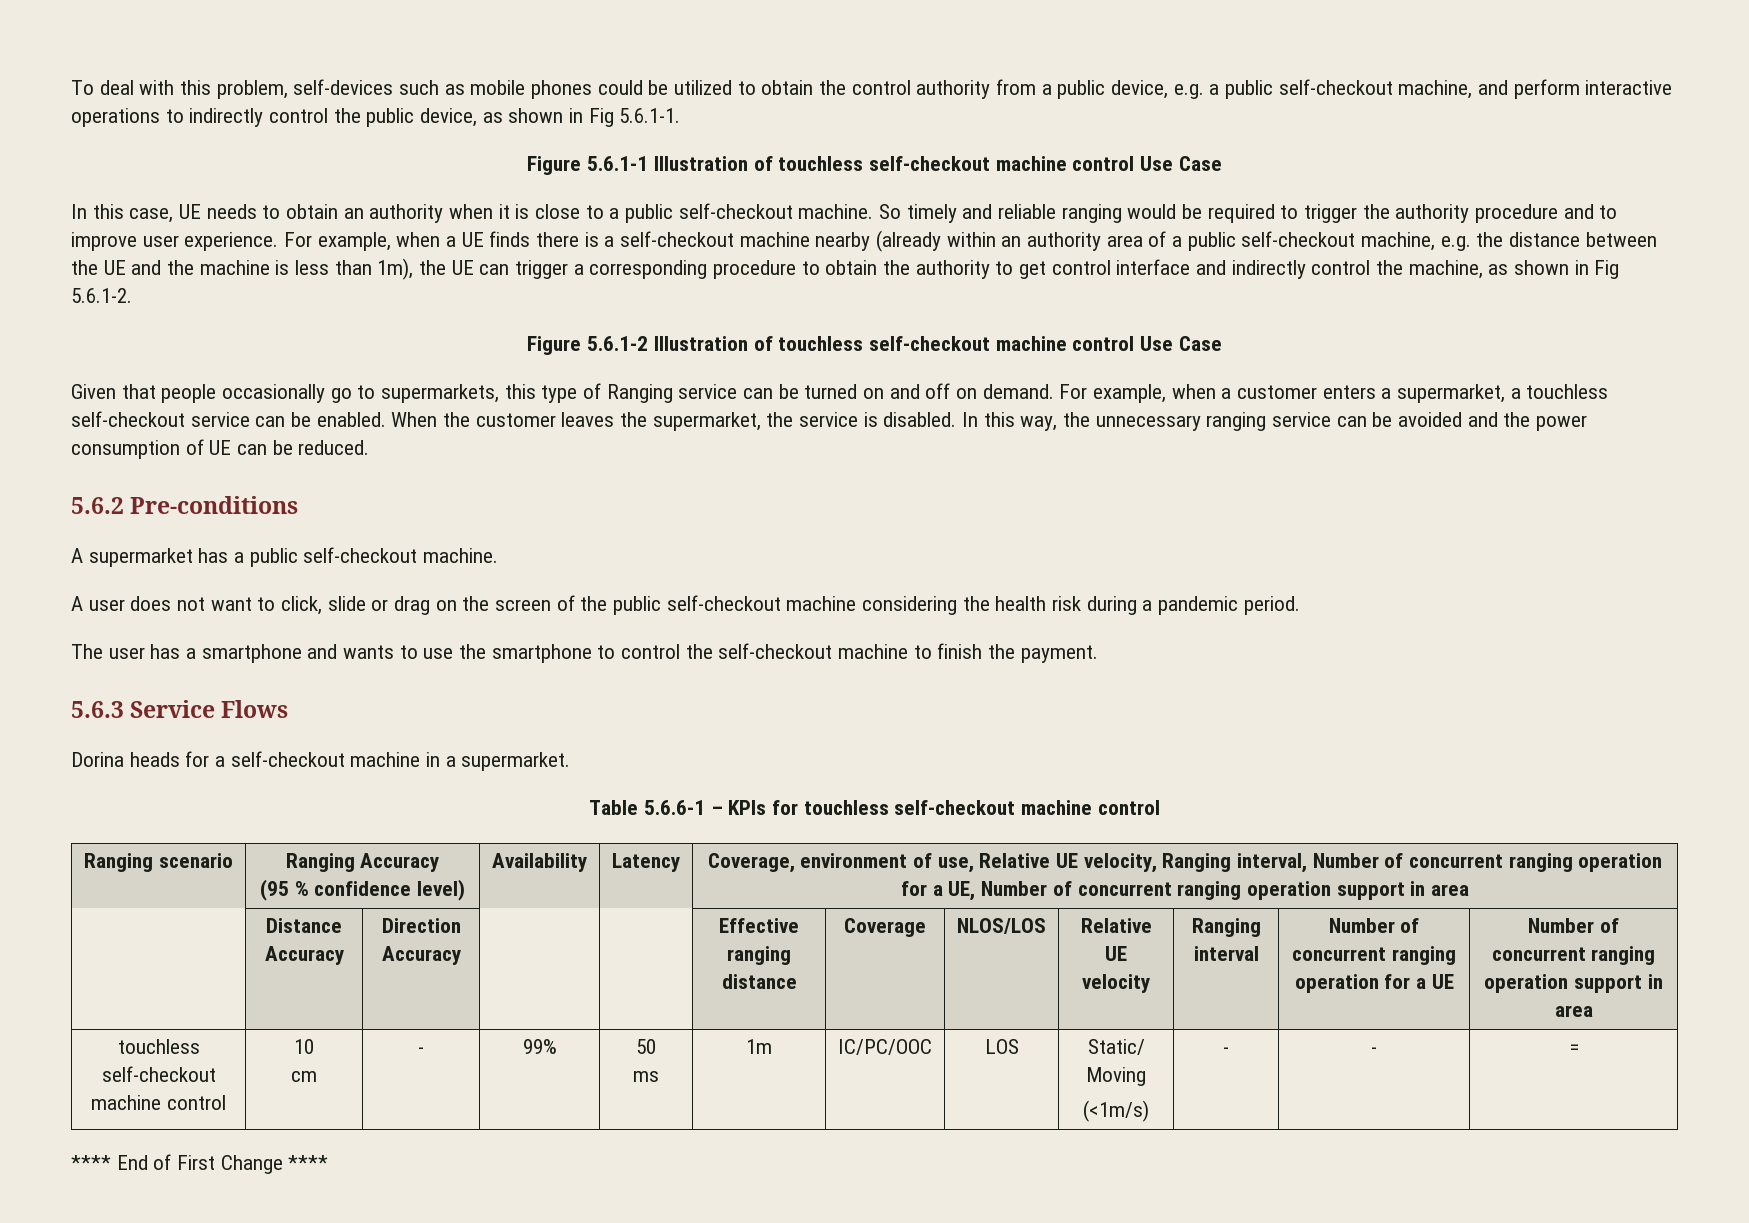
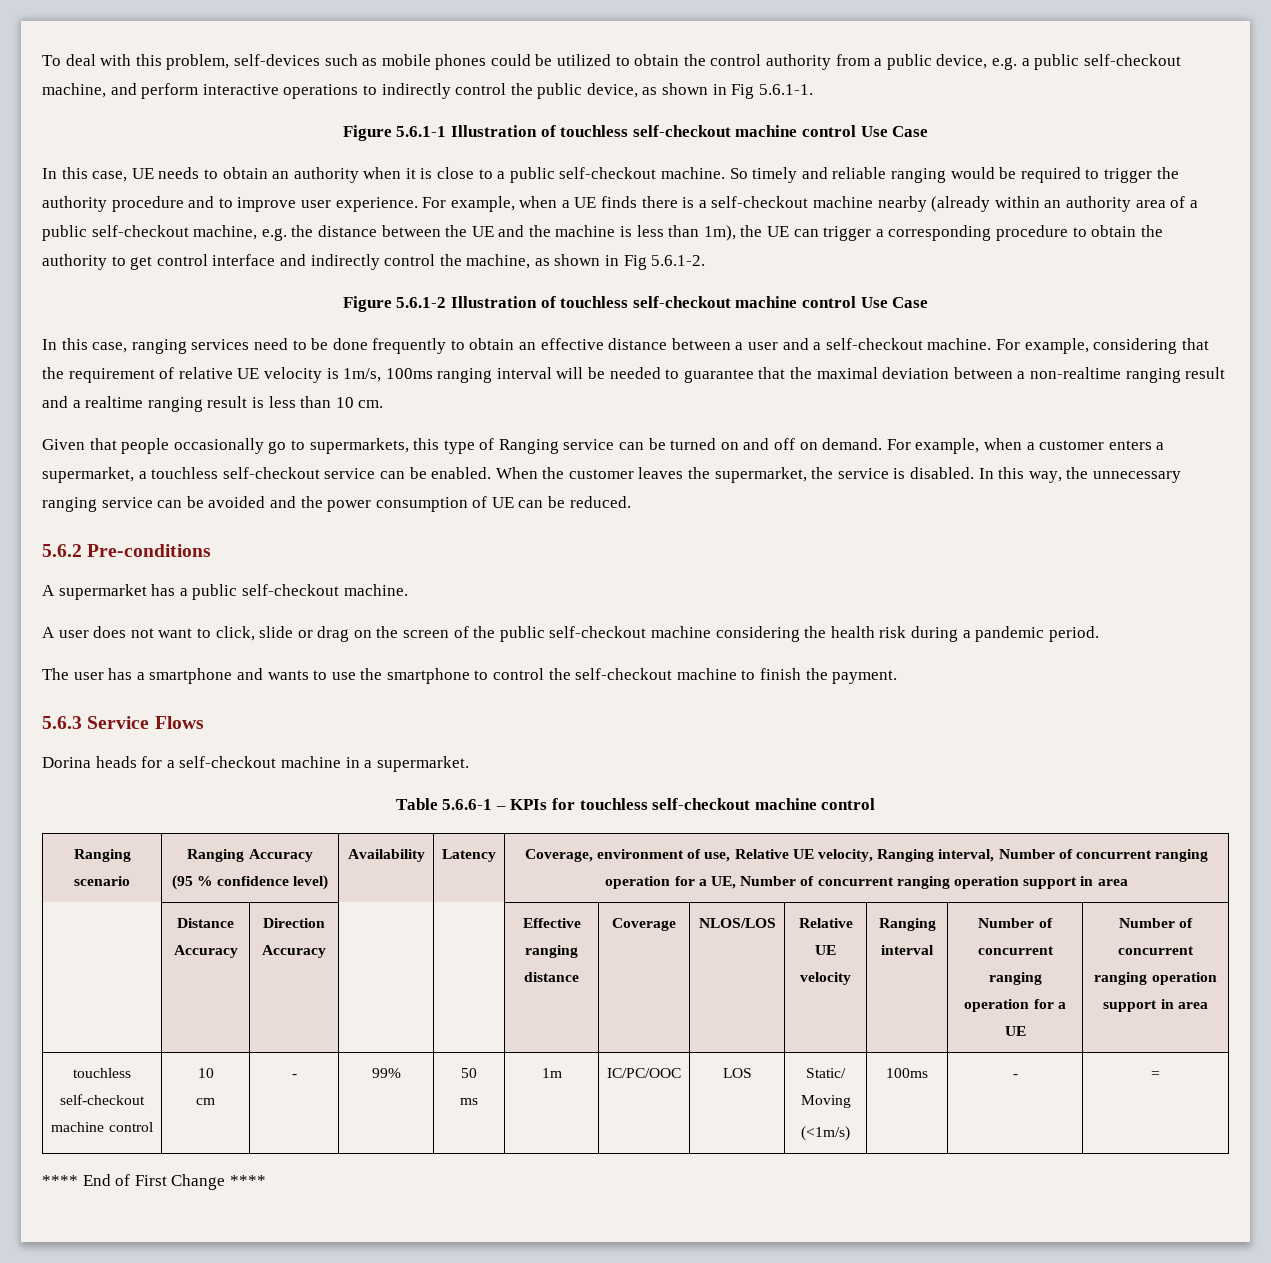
(1222, 343) none -> [42,338,1209,354] [42,367,1226,383] [42,396,384,412] // In this case, ranging services need to be done frequently to obtain an effective distance between a user and a self-checkout machine. For example, considering that the requirement of relative UE velocity is 1m/s, 100ms ranging interval will be needed to guarantee that the maximal deviation between a non-realtime ranging result and a realtime ranging result is less than 10 cm.
[1223,1047,1229,1054] - -> [886,1068,928,1078] 100ms

